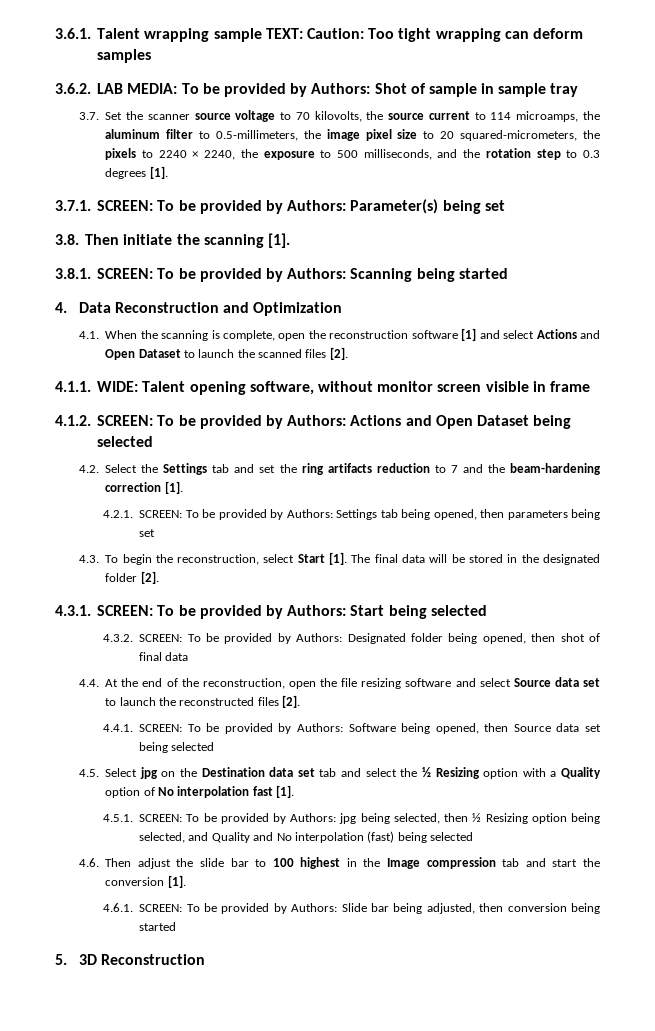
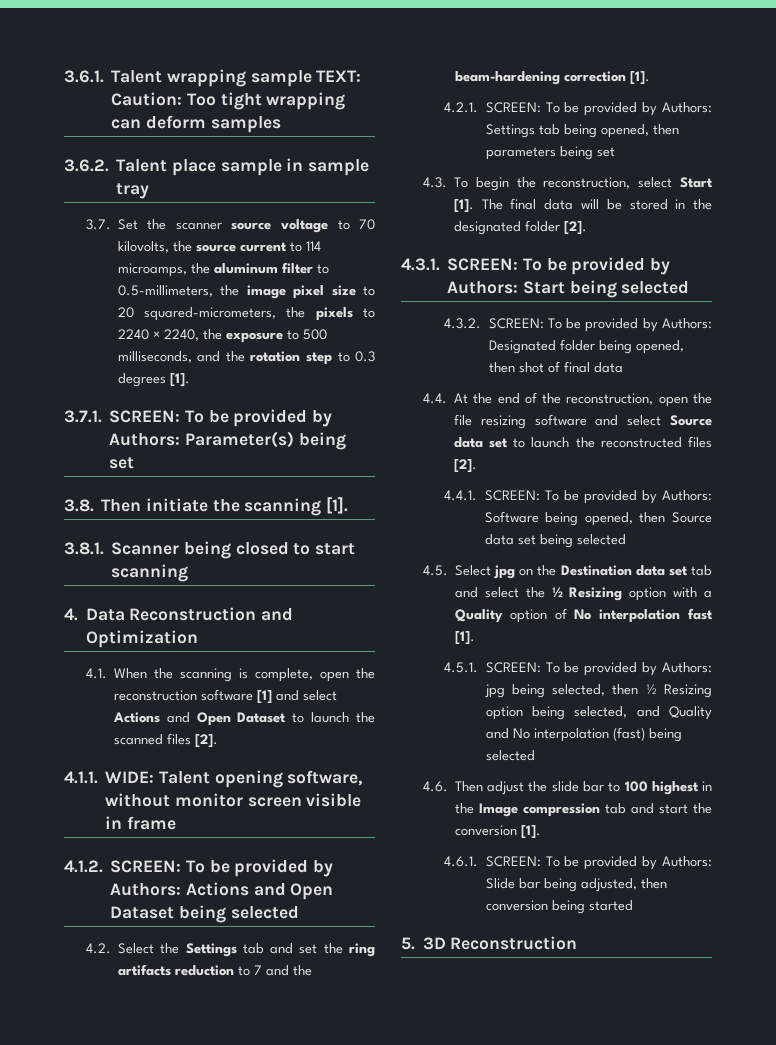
[97,83,426,97] LAB MEDIA: To be provided by Authors: Shot of -> [116,159,216,176] Talent place
[97,268,508,282] SCREEN: To be provided by Authors: Scanning being started -> [111,541,356,559] [111,564,189,582] Scanner being closed to start scanning

